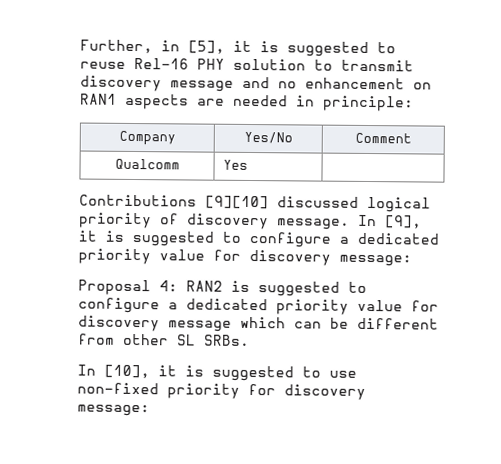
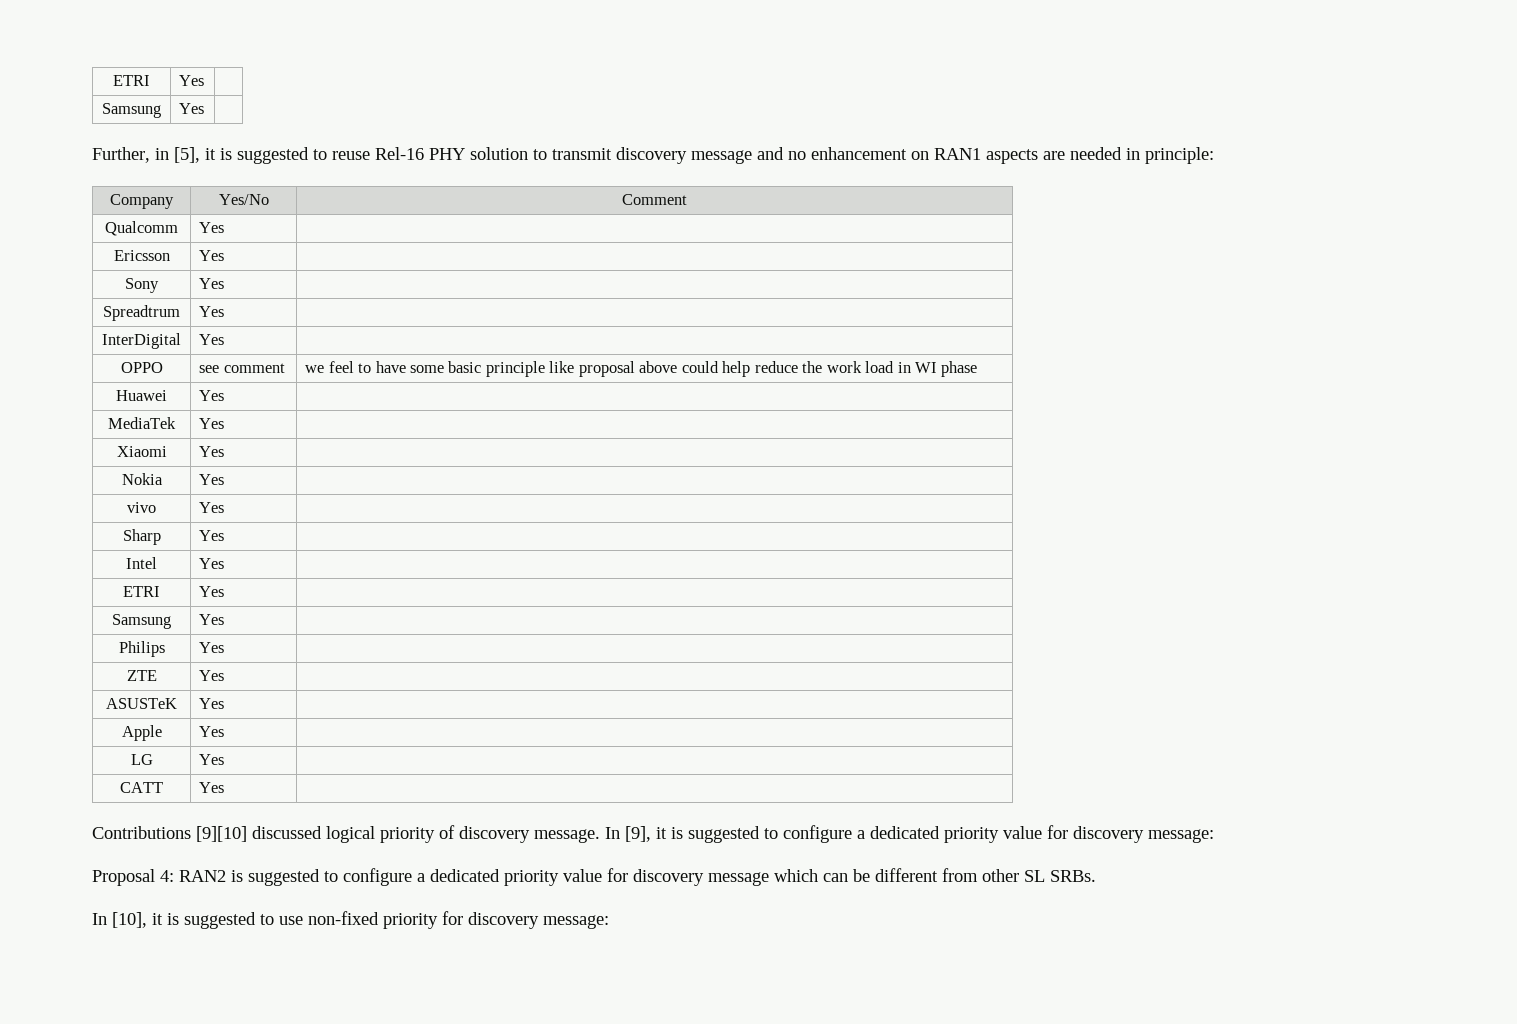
(80, 46) none -> [113,75,150,86] [179,75,205,86] [102,103,161,118] [179,103,205,114] ETRI | Yes | // Samsung | Yes | //
(248, 164) none -> [113,250,170,261] [199,250,225,261] [125,278,159,293] [199,278,225,289] [103,305,180,321] [199,306,225,317] [102,333,181,349] [199,334,225,345] [120,362,163,373] [199,363,285,373] [305,361,978,377] [116,390,167,401] [199,390,225,401] [108,417,176,429] [199,418,225,429] [116,446,167,457] [199,446,225,457] [121,473,163,485] [199,474,225,485] [127,502,156,513] [199,502,225,513] [122,529,161,545] [199,530,225,541] [126,557,157,569] [199,558,225,569] [123,586,160,597] [199,586,225,597] [112,614,171,629] [199,614,225,625] [118,641,165,657] [199,642,225,653] [126,670,157,681] [199,670,225,681] [106,698,177,709] [199,698,225,709] [121,725,162,741] [199,726,225,737] [130,754,153,765] [199,754,225,765] [120,782,163,793] [199,782,225,793] // Ericsson | Yes | // Sony | Yes | // Spreadtrum | Yes | // InterDigital | Yes | // OPPO | see comment | we feel to have some basic principle like proposal above could help reduce the work load in WI phase // Huawei | Yes | // MediaTek | Yes | // Xiaomi | Yes | // Nokia | Yes | // vivo | Yes | // Sharp | Yes | // Intel | Yes | // ETRI | Yes | // Samsung | Yes | // Philips | Yes | // ZTE | Yes | // ASUSTeK | Yes | // Apple | Yes | // LG | Yes | // CATT | Yes |

